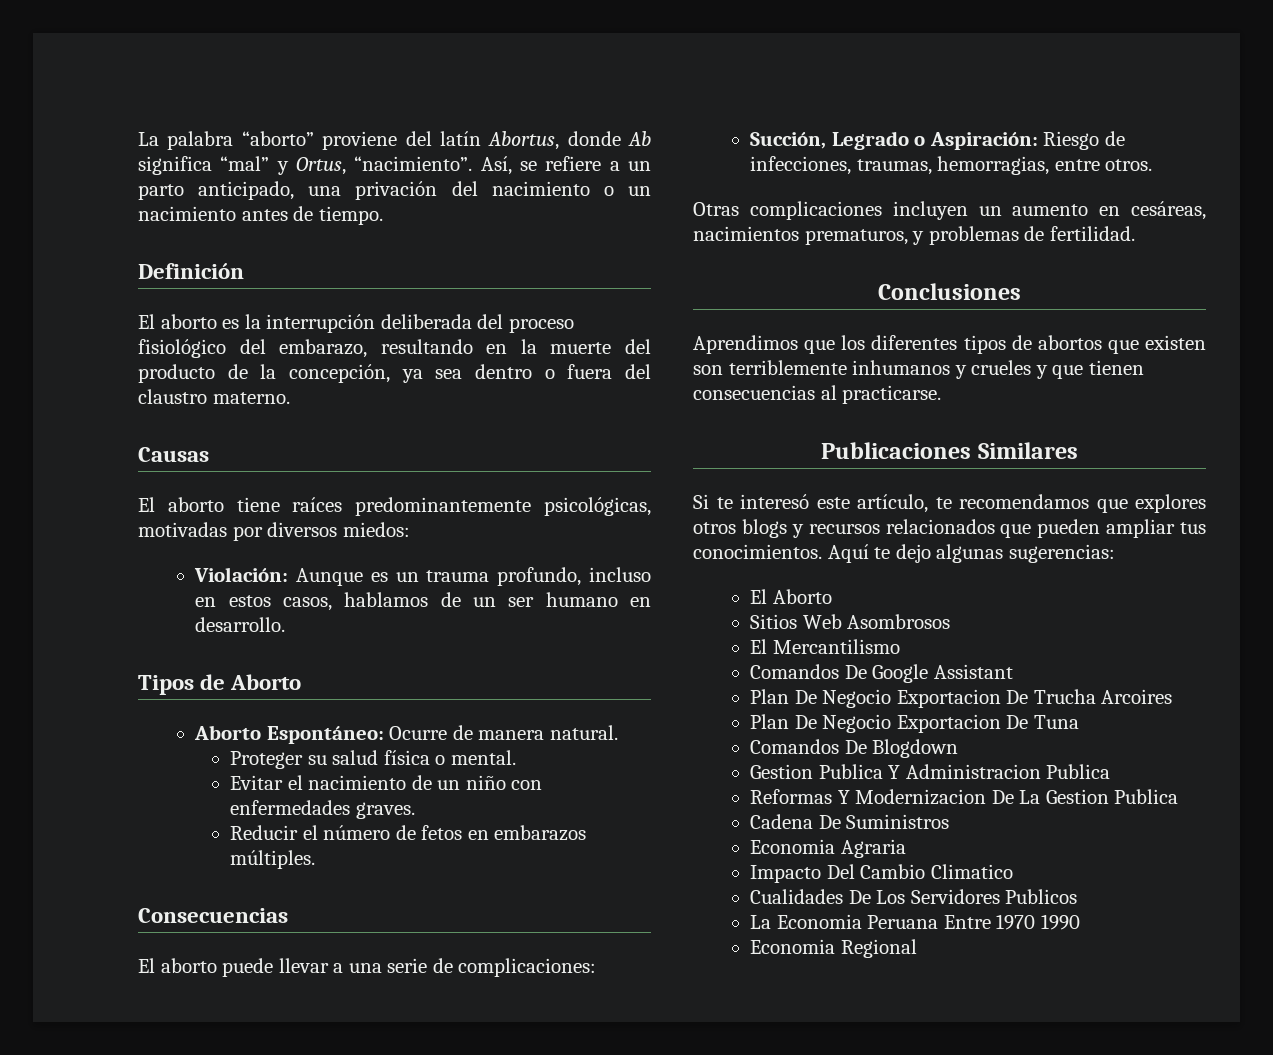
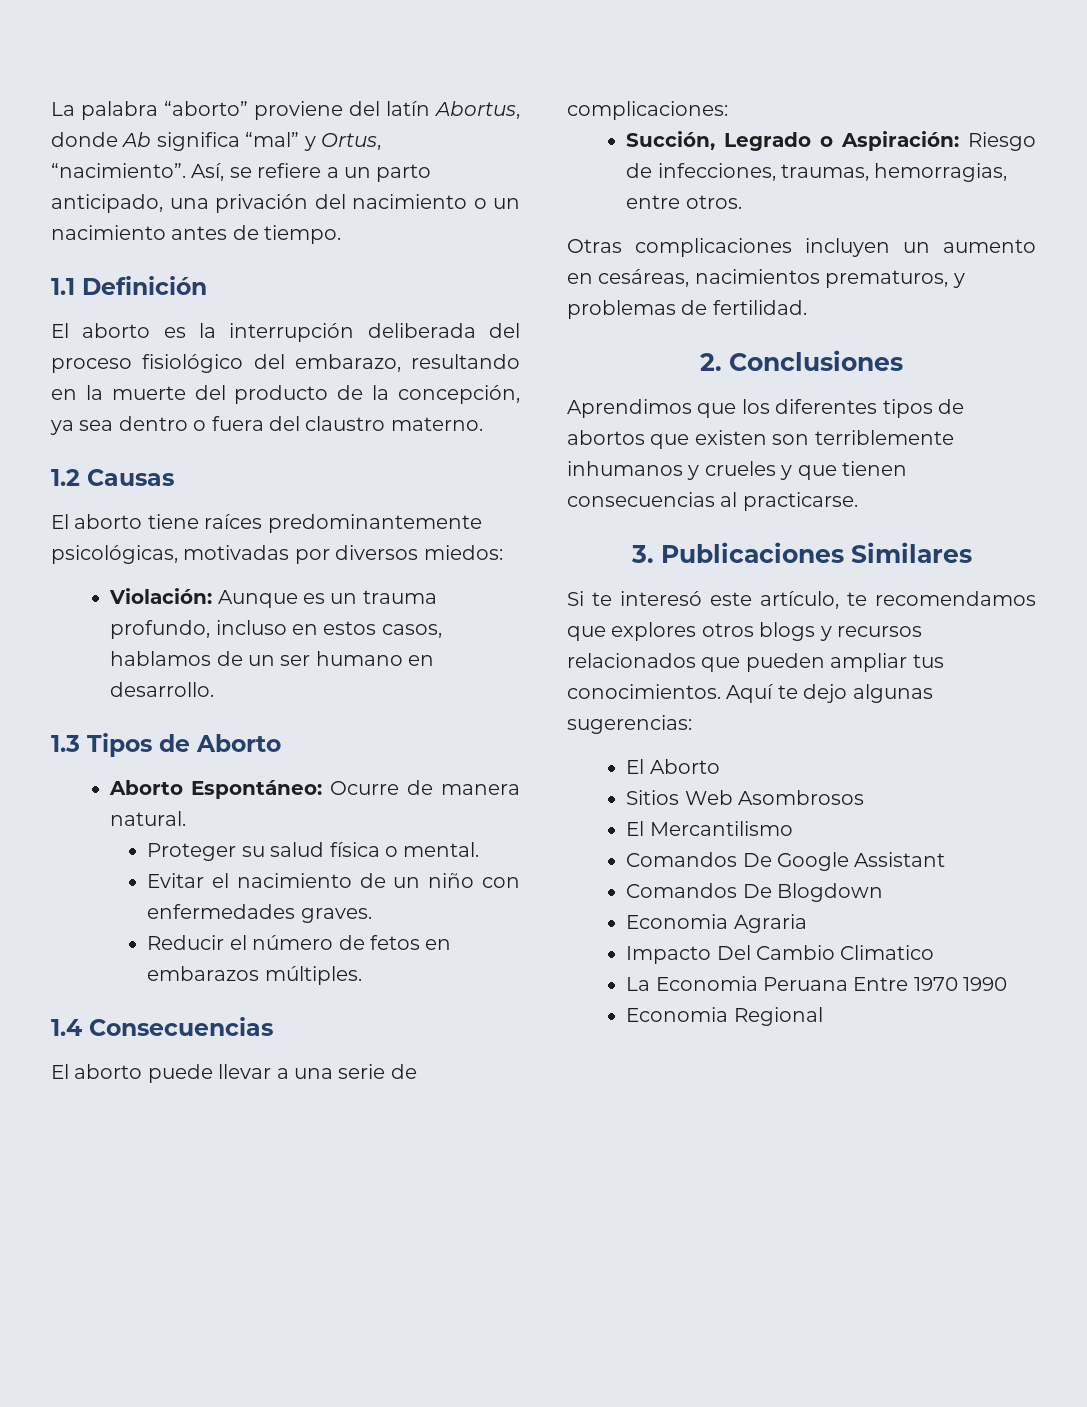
(383, 215) none -> [51,278,75,295] 1.1
(290, 398) none -> [51,469,80,486] 1.2
(286, 624) none -> [51,735,80,752] 1.3
(316, 859) none -> [51,1019,82,1036] 1.4
(1135, 233) none -> [700,353,722,371] 2.
(942, 394) none -> [630,545,654,563] 3.
[750,689,1173,708] [750,714,1079,733] [750,739,959,758] [750,764,1111,779] [750,789,1179,805] [750,814,950,829] Plan De Negocio Exportacion De Trucha Arcoires // Plan De Negocio Exportacion De Tuna // Comandos De Blogdown // Gestion Publica Y Administracion Publica // Reformas Y Modernizacion De La Gestion Publica // Cadena De Suministros -> [626,883,884,902] Comandos De Blogdown
[750,889,1078,904] // Cualidades De Los Servidores Publicos -> (935, 952) none

